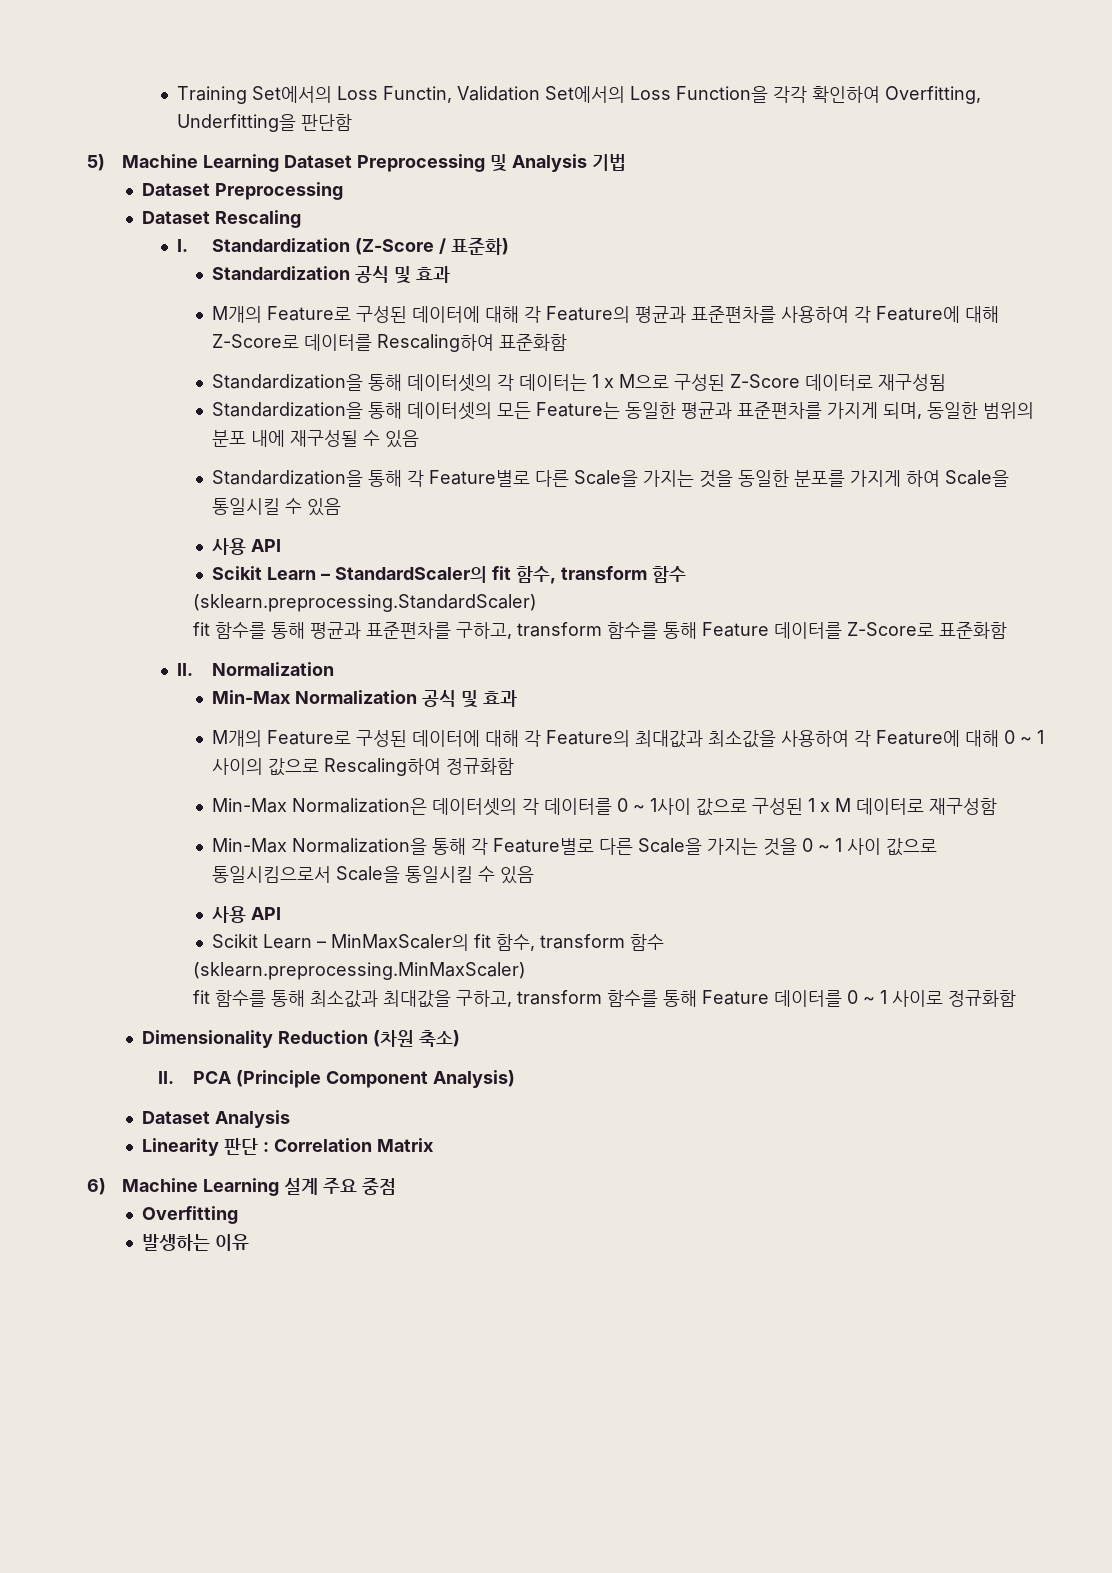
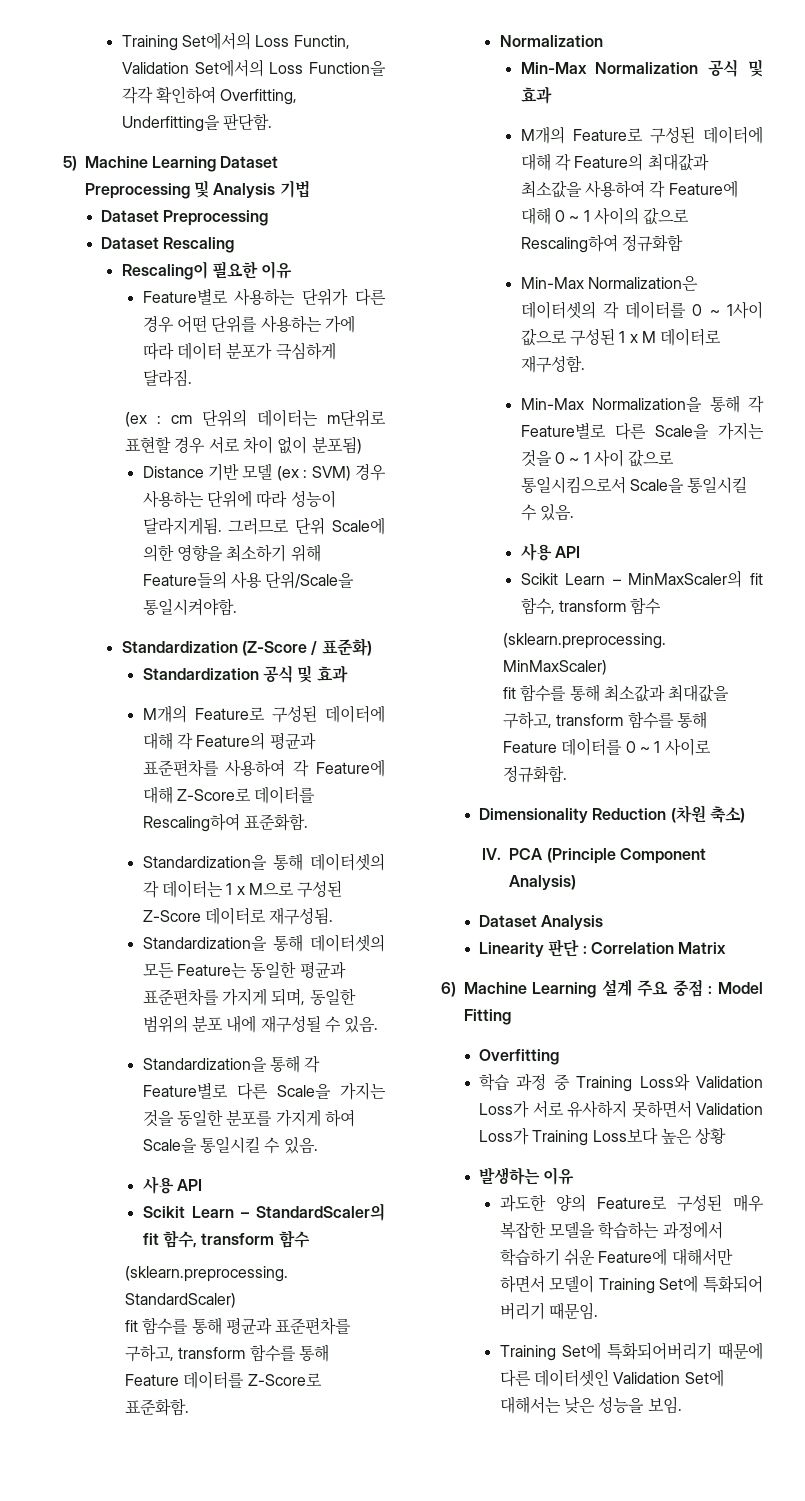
[301,114,353,131] 판단함 -> [223,113,273,131] 판단함.
[177,239,189,252] I. -> [121,261,293,280] [142,288,386,306] [142,315,355,333] [142,342,336,360] [142,369,192,387] [124,409,386,427] [124,436,362,454] [142,463,387,481] [142,490,336,508] [142,517,385,535] [142,544,321,562] [142,571,355,589] [142,598,237,616] Rescaling이 필요한 이유 // Feature별로 사용하는 단위가 다른 경우 어떤 단위를 사용하는 가에 따라 데이터 분포가 극심하게 달라짐. // (ex : cm 단위의 데이터는 m단위로 표현할 경우 서로 차이 없이 분포됨) // Distance 기반 모델 (ex : SVM) 경우 사용하는 단위에 따라 성능이 달라지게됨. 그러므로 단위 Scale에 의한 영향을 최소하기 위해 Feature들의 사용 단위/Scale을 통일시켜야함. //
[499,334,568,351] 표준화함 -> [243,813,308,831] 표준화함.
[878,374,947,391] 재구성됨 -> [269,907,334,925] 재구성됨.
[385,430,420,448] 있음 -> [344,1016,379,1033] 있음.
[307,498,342,516] 있음 -> [283,1137,318,1154] 있음.
[938,622,1007,639] [177,663,194,676] 표준화함 // II. -> [124,1398,189,1416] 표준화함. //
[929,798,998,815] 재구성함 -> [520,355,585,373] 재구성함.
[500,866,535,884] 있음 -> [539,504,574,521] 있음.
[947,990,1016,1007] 정규화함 -> [502,765,567,783] 정규화함.
[157,1071,174,1084] II. -> [482,848,502,860] IV.
[142,1206,239,1224] [142,1234,250,1251] // Overfitting // 발생하는 이유 -> [708,982,763,994] [463,1009,511,1025] [479,1049,560,1065] [479,1073,763,1092] [479,1100,763,1118] [479,1127,727,1146] [479,1167,575,1185] [499,1194,764,1212] [499,1221,723,1239] [499,1248,733,1266] [499,1275,763,1294] [499,1302,599,1320] [499,1342,763,1361] [499,1369,724,1387] [499,1396,682,1414] : Model Fitting // Overfitting // 학습 과정 중 Training Loss와 Validation Loss가 서로 유사하지 못하면서 Validation Loss가 Training Loss보다 높은 상황 // 발생하는 이유 // 과도한 양의 Feature로 구성된 매우 복잡한 모델을 학습하는 과정에서 학습하기 쉬운 Feature에 대해서만 하면서 모델이 Training Set에 특화되어 버리기 때문임. // Training Set에 특화되어버리기 때문에 다른 데이터셋인 Validation Set에 대해서는 낮은 성능을 보임.

